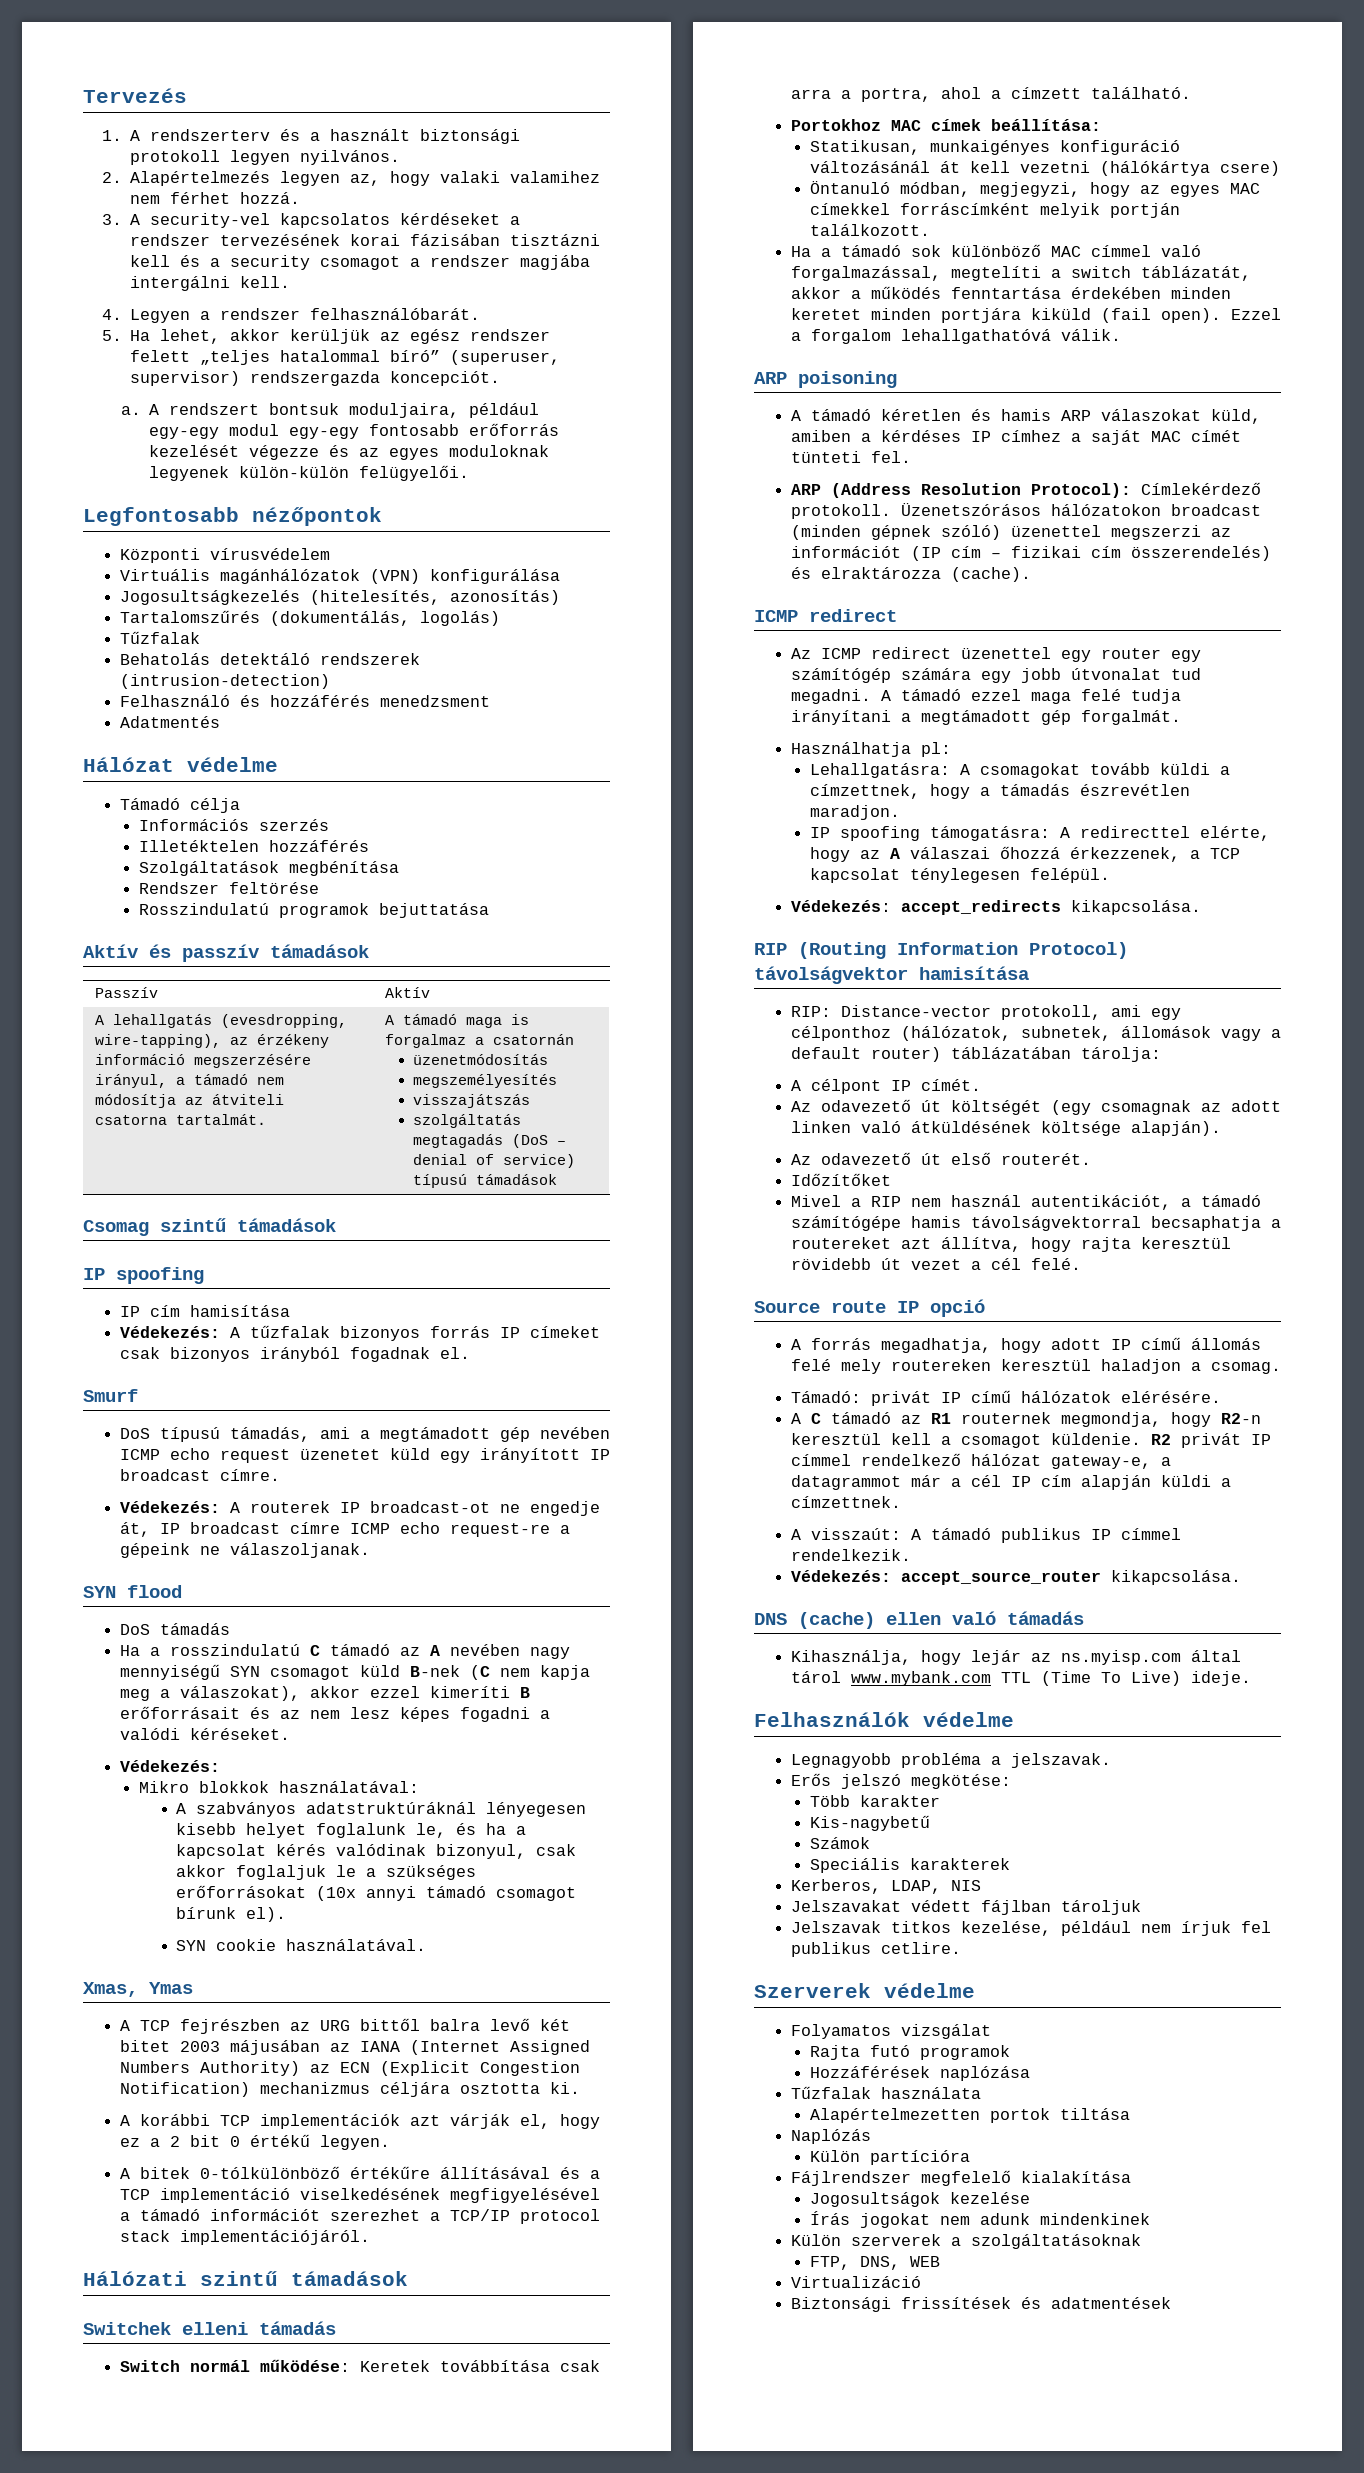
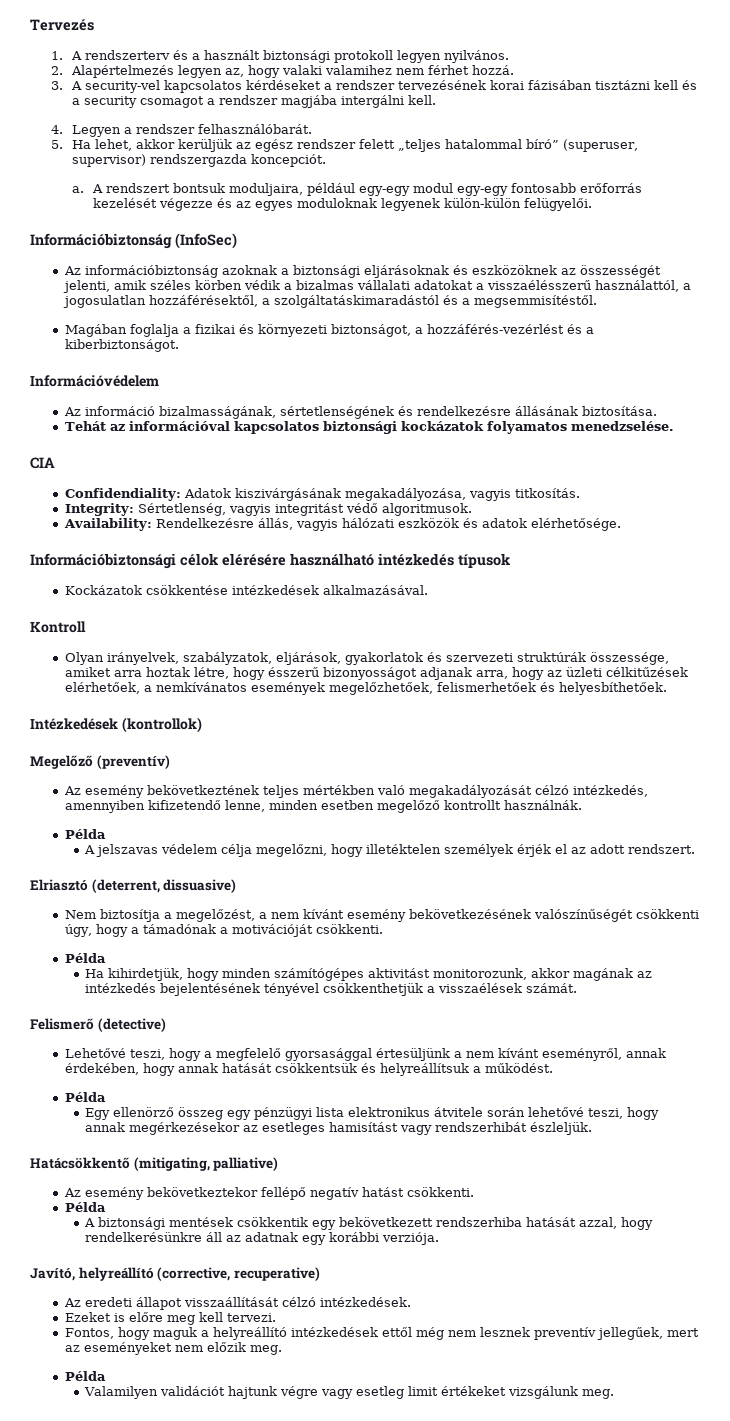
[83,507,382,526] [119,548,330,563] [119,569,560,584] [119,590,560,605] [119,610,500,626] [119,631,200,644] [119,653,420,665] [119,674,330,689] [119,695,490,707] [119,716,220,728] [83,757,278,772] [119,798,240,813] [138,819,329,831] [138,840,369,852] [138,861,399,876] [138,882,319,894] [138,903,489,918] [83,944,369,962] [94,987,158,998] [384,987,430,998] [94,1014,347,1028] [94,1034,329,1048] [94,1054,311,1068] [94,1074,284,1088] [94,1094,284,1108] [94,1114,266,1125] [384,1014,529,1028] [384,1034,574,1048] [412,1054,548,1065] [412,1074,557,1088] [412,1094,530,1108] [412,1114,521,1128] [412,1134,566,1148] [412,1154,575,1168] [412,1174,557,1188] [83,1218,336,1236] [83,1267,204,1284] [119,1305,290,1317] [119,1325,600,1341] [119,1347,470,1362] [83,1389,138,1402] [119,1427,610,1442] [119,1448,610,1463] [119,1469,280,1481] [119,1501,600,1516] [119,1522,570,1537] [119,1543,370,1558] [83,1585,182,1598] [119,1623,230,1635] [119,1644,570,1659] [119,1664,590,1680] [119,1686,530,1701] [119,1706,550,1722] [119,1728,290,1740] [119,1760,220,1772] [138,1781,419,1793] [176,1802,587,1817] [176,1823,527,1838] [176,1844,577,1859] [176,1865,477,1880] [176,1885,577,1901] [176,1907,287,1922] [176,1939,427,1951] [83,1982,193,1997] [119,2018,570,2034] [119,2040,590,2055] [119,2061,580,2076] [119,2082,580,2097] [119,2114,600,2129] [119,2134,390,2150] [119,2166,600,2179] [119,2188,600,2203] [119,2209,600,2224] [119,2230,370,2245] [83,2271,408,2286] [83,2321,336,2335] [119,2359,600,2372] [790,87,1191,102] [790,119,1101,131] [809,140,1180,155] [809,161,1280,176] [809,181,1260,197] [809,203,1180,218] [809,224,930,236] [790,244,1201,257] [790,266,1251,281] [790,286,1231,299] [790,308,1281,323] [790,329,1121,344] [754,371,897,388] [790,409,1261,424] [790,430,1241,445] [790,451,911,463] [790,482,1261,498] [790,503,1261,519] [790,525,1231,540] [790,546,1271,561] [790,567,1031,582] [754,609,897,622] [790,647,1201,662] [790,668,1201,683] [790,689,1181,704] [790,710,1181,725] [790,742,951,757] [809,763,1230,778] [809,784,1190,799] [809,805,900,820] [809,826,1270,841] [809,846,1240,862] [809,868,1110,883] [790,900,1201,915] [754,942,1128,959] [754,966,1029,984] [790,1005,1181,1020] [790,1026,1281,1041] [790,1047,1161,1062] [790,1079,981,1094] [790,1099,1281,1115] [790,1121,1221,1136] [790,1152,1091,1165] [790,1173,891,1186] [790,1195,1261,1210] [790,1216,1281,1231] [790,1237,1231,1252] [790,1258,1081,1270] [754,1299,985,1317] [790,1337,1261,1353] [790,1359,1281,1374] [790,1390,1221,1406] [790,1412,1261,1427] [790,1433,1271,1448] [790,1453,1171,1469] [790,1475,1231,1490] [790,1496,901,1508] [790,1528,1181,1543] [790,1549,911,1561] [790,1570,1241,1585] [754,1611,1084,1629] [790,1650,1241,1665] [790,1671,1251,1686] [754,1712,1014,1727] [790,1753,1111,1768] [790,1773,1011,1789] [809,1795,940,1807] [809,1815,930,1831] [809,1837,870,1849] [809,1858,1010,1873] [790,1879,981,1894] [790,1900,1141,1915] [790,1921,1271,1936] [790,1942,961,1957] [754,1983,975,1998] [790,2024,991,2039] [809,2045,1010,2060] [809,2066,1030,2081] [790,2086,981,2099] [809,2108,1130,2123] [790,2129,871,2144] [809,2150,970,2165] [790,2170,1131,2186] [809,2192,1030,2207] [809,2211,1150,2228] [790,2234,1141,2249] [809,2256,940,2270] [790,2276,921,2288] [790,2297,1171,2312] Legfontosabb nézőpontok // Központi vírusvédelem // Virtuális magánhálózatok (VPN) konfigurálása // Jogosultságkezelés (hitelesítés, azonosítás) // Tartalomszűrés (dokumentálás, logolás) // Tűzfalak // Behatolás detektáló rendszerek (intrusion-detection) // Felhasználó és hozzáférés menedzsment // Adatmentés // Hálózat védelme // Támadó célja // Információs szerzés // Illetéktelen hozzáférés // Szolgáltatások megbénítása // Rendszer feltörése // Rosszindulatú programok bejuttatása // Aktív és passzív támadások // Passzív | Aktív // A lehallgatás (evesdropping, wire-tapping), az érzékeny információ megszerzésére irányul, a támadó nem módosítja az átviteli csatorna tartalmát. | A támadó maga is forgalmaz a csatornán // üzenetmódosítás // megszemélyesítés // visszajátszás // szolgáltatás megtagadás (DoS – denial of service) típusú támadások // Csomag szintű támadások // IP spoofing // IP cím hamisítása // Védekezés: A tűzfalak bizonyos forrás IP címeket csak bizonyos irányból fogadnak el. // Smurf // DoS típusú támadás, ami a megtámadott gép nevében ICMP echo request üzenetet küld egy irányított IP broadcast címre. // Védekezés: A routerek IP broadcast-ot ne engedje át, IP broadcast címre ICMP echo request-re a gépeink ne válaszoljanak. // SYN flood // DoS támadás // Ha a rosszindulatú C támadó az A nevében nagy mennyiségű SYN csomagot küld B-nek (C nem kapja meg a válaszokat), akkor ezzel kimeríti B erőforrásait és az nem lesz képes fogadni a valódi kéréseket. // Védekezés: // Mikro blokkok használatával: // A szabványos adatstruktúráknál lényegesen kisebb helyet foglalunk le, és ha a kapcsolat kérés valódinak bizonyul, csak akkor foglaljuk le a szükséges erőforrásokat (10x annyi támadó csomagot bírunk el). // SYN cookie használatával. // Xmas, Ymas // A TCP fejrészben az URG bittől balra levő két bitet 2003 májusában az IANA (Internet Assigned Numbers Authority) az ECN (Explicit Congestion Notification) mechanizmus céljára osztotta ki. // A korábbi TCP implementációk azt várják el, hogy ez a 2 bit 0 értékű legyen. // A bitek 0-tólkülönböző értékűre állításával és a TCP implementáció viselkedésének megfigyelésével a támadó információt szerezhet a TCP/IP protocol stack implementációjáról. // Hálózati szintű támadások // Switchek elleni támadás // Switch normál működése: Keretek továbbítása csak arra a portra, ahol a címzett található. // Portokhoz MAC címek beállítása: // Statikusan, munkaigényes konfiguráció változásánál át kell vezetni (hálókártya csere) // Öntanuló módban, megjegyzi, hogy az egyes MAC címekkel forráscímként melyik portján találkozott. // Ha a támadó sok különböző MAC címmel való forgalmazással, megtelíti a switch táblázatát, akkor a működés fenntartása érdekében minden keretet minden portjára kiküld (fail open). Ezzel a forgalom lehallgathatóvá válik. // ARP poisoning // A támadó kéretlen és hamis ARP válaszokat küld, amiben a kérdéses IP címhez a saját MAC címét tünteti fel. // ARP (Address Resolution Protocol): Címlekérdező protokoll. Üzenetszórásos hálózatokon broadcast (minden gépnek szóló) üzenettel megszerzi az információt (IP cím – fizikai cím összerendelés) és elraktározza (cache). // ICMP redirect // Az ICMP redirect üzenettel egy router egy számítógép számára egy jobb útvonalat tud megadni. A támadó ezzel maga felé tudja irányítani a megtámadott gép forgalmát. // Használhatja pl: // Lehallgatásra: A csomagokat tovább küldi a címzettnek, hogy a támadás észrevétlen maradjon. // IP spoofing támogatásra: A redirecttel elérte, hogy az A válaszai őhozzá érkezzenek, a TCP kapcsolat ténylegesen felépül. // Védekezés: accept_redirects kikapcsolása. // RIP (Routing Information Protocol) távolságvektor hamisítása // RIP: Distance-vector protokoll, ami egy célponthoz (hálózatok, subnetek, állomások vagy a default router) táblázatában tárolja: // A célpont IP címét. // Az odavezető út költségét (egy csomagnak az adott linken való átküldésének költsége alapján). // Az odavezető út első routerét. // Időzítőket // Mivel a RIP nem használ autentikációt, a támadó számítógépe hamis távolságvektorral becsaphatja a routereket azt állítva, hogy rajta keresztül rövidebb út vezet a cél felé. // Source route IP opció // A forrás megadhatja, hogy adott IP című állomás felé mely routereken keresztül haladjon a csomag. // Támadó: privát IP című hálózatok elérésére. // A C támadó az R1 routernek megmondja, hogy R2-n keresztül kell a csomagot küldenie. R2 privát IP címmel rendelkező hálózat gateway-e, a datagrammot már a cél IP cím alapján küldi a címzettnek. // A visszaút: A támadó publikus IP címmel rendelkezik. // Védekezés: accept_source_router kikapcsolása. // DNS (cache) ellen való támadás // Kihasználja, hogy lejár az ns.myisp.com által tárol www.mybank.com TTL (Time To Live) ideje. // Felhasználók védelme // Legnagyobb probléma a jelszavak. // Erős jelszó megkötése: // Több karakter // Kis-nagybetű // Számok // Speciális karakterek // Kerberos, LDAP, NIS // Jelszavakat védett fájlban tároljuk // Jelszavak titkos kezelése, például nem írjuk fel publikus cetlire. // Szerverek védelme // Folyamatos vizsgálat // Rajta futó programok // Hozzáférések naplózása // Tűzfalak használata // Alapértelmezetten portok tiltása // Naplózás // Külön partícióra // Fájlrendszer megfelelő kialakítása // Jogosultságok kezelése // Írás jogokat nem adunk mindenkinek // Külön szerverek a szolgáltatásoknak // FTP, DNS, WEB // Virtualizáció // Biztonsági frissítések és adatmentések -> [30,233,237,249] [63,265,661,278] [62,280,691,293] [62,295,597,308] [64,324,594,337] [64,339,179,352] [30,375,159,387] [63,406,657,419] [64,421,674,434] [30,457,55,469] [64,488,580,501] [64,503,472,516] [63,518,621,531] [30,553,511,569] [64,585,428,595] [30,621,86,633] [64,652,669,665] [64,667,688,680] [64,682,667,695] [30,717,202,733] [30,755,170,769] [63,785,648,798] [64,800,582,813] [64,829,106,839] [84,844,696,857] [30,879,237,893] [64,909,699,922] [64,924,383,937] [64,953,106,963] [85,968,653,981] [85,983,578,996] [30,1018,166,1032] [64,1048,666,1061] [64,1063,553,1076] [64,1092,106,1102] [85,1107,660,1120] [85,1122,593,1135] [30,1157,279,1171] [63,1187,474,1200] [64,1202,106,1212] [84,1217,654,1230] [85,1232,440,1245] [30,1267,320,1281] [63,1297,411,1310] [64,1312,276,1325] [64,1327,699,1340] [64,1342,282,1355] [64,1371,106,1381] [84,1386,615,1399] Információbiztonság (InfoSec) // Az információbiztonság azoknak a biztonsági eljárásoknak és eszközöknek az összességét jelenti, amik széles körben védik a bizalmas vállalati adatokat a visszaélésszerű használattól, a jogosulatlan hozzáférésektől, a szolgáltatáskimaradástól és a megsemmisítéstől. // Magában foglalja a fizikai és környezeti biztonságot, a hozzáférés-vezérlést és a kiberbiztonságot. // Információvédelem // Az információ bizalmasságának, sértetlenségének és rendelkezésre állásának biztosítása. // Tehát az információval kapcsolatos biztonsági kockázatok folyamatos menedzselése. // CIA // Confidendiality: Adatok kiszivárgásának megakadályozása, vagyis titkosítás. // Integrity: Sértetlenség, vagyis integritást védő algoritmusok. // Availability: Rendelkezésre állás, vagyis hálózati eszközök és adatok elérhetősége. // Információbiztonsági célok elérésére használható intézkedés típusok // Kockázatok csökkentése intézkedések alkalmazásával. // Kontroll // Olyan irányelvek, szabályzatok, eljárások, gyakorlatok és szervezeti struktúrák összessége, amiket arra hoztak létre, hogy ésszerű bizonyosságot adjanak arra, hogy az üzleti célkitűzések elérhetőek, a nemkívánatos események megelőzhetőek, felismerhetőek és helyesbíthetőek. // Intézkedések (kontrollok) // Megelőző (preventív) // Az esemény bekövetkeztének teljes mértékben való megakadályozását célzó intézkedés, amennyiben kifizetendő lenne, minden esetben megelőző kontrollt használnák. // Példa // A jelszavas védelem célja megelőzni, hogy illetéktelen személyek érjék el az adott rendszert. // Elriasztó (deterrent, dissuasive) // Nem biztosítja a megelőzést, a nem kívánt esemény bekövetkezésének valószínűségét csökkenti úgy, hogy a támadónak a motivációját csökkenti. // Példa // Ha kihirdetjük, hogy minden számítógépes aktivitást monitorozunk, akkor magának az intézkedés bejelentésének tényével csökkenthetjük a visszaélések számát. // Felismerő (detective) // Lehetővé teszi, hogy a megfelelő gyorsasággal értesüljünk a nem kívánt eseményről, annak érdekében, hogy annak hatását csökkentsük és helyreállítsuk a működést. // Példa // Egy ellenörző összeg egy pénzügyi lista elektronikus átvitele során lehetővé teszi, hogy annak megérkezésekor az esetleges hamisítást vagy rendszerhibát észleljük. // Hatácsökkentő (mitigating, palliative) // Az esemény bekövetkeztekor fellépő negatív hatást csökkenti. // Példa // A biztonsági mentések csökkentik egy bekövetkezett rendszerhiba hatását azzal, hogy rendelkerésünkre áll az adatnak egy korábbi verziója. // Javító, helyreállító (corrective, recuperative) // Az eredeti állapot visszaállítását célzó intézkedések. // Ezeket is előre meg kell tervezi. // Fontos, hogy maguk a helyreállító intézkedések ettől még nem lesznek preventív jellegűek, mert az eseményeket nem előzik meg. // Példa // Valamilyen validációt hajtunk végre vagy esetleg limit értékeket vizsgálunk meg.

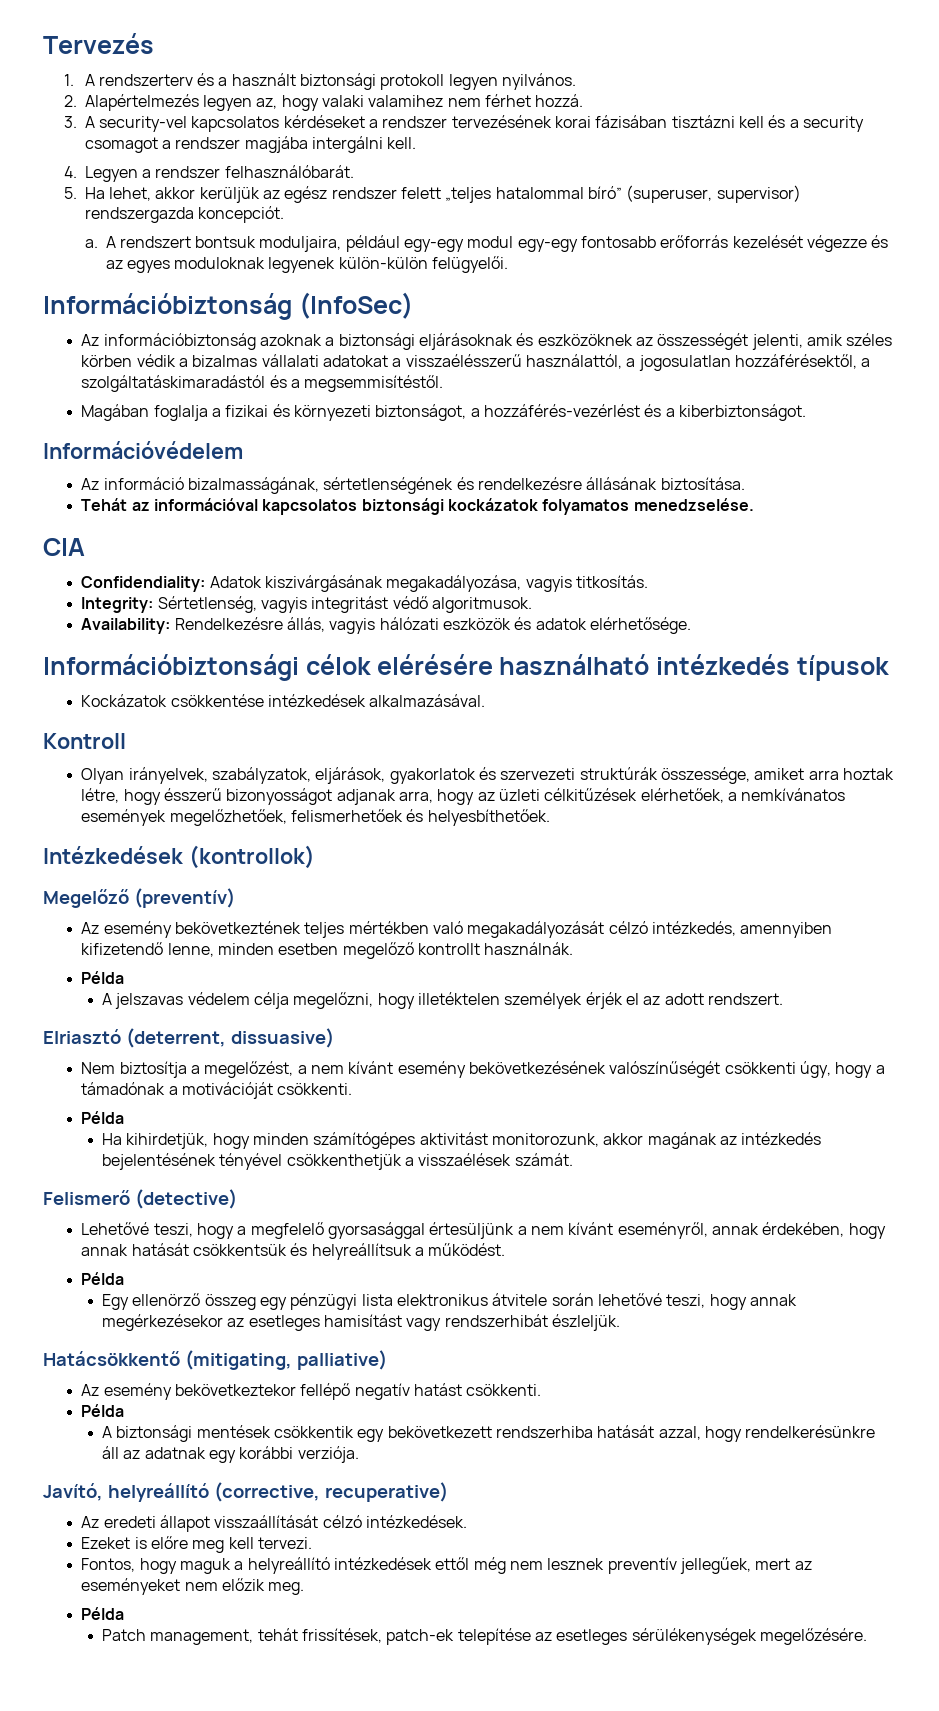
[84,1386,615,1399] Valamilyen validációt hajtunk végre vagy esetleg limit értékeket vizsgálunk meg. -> [102,1628,867,1645] Patch management, tehát frissítések, patch-ek telepítése az esetleges sérülékenységek megelőzésére.

